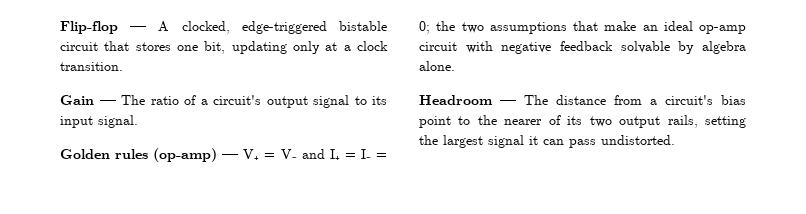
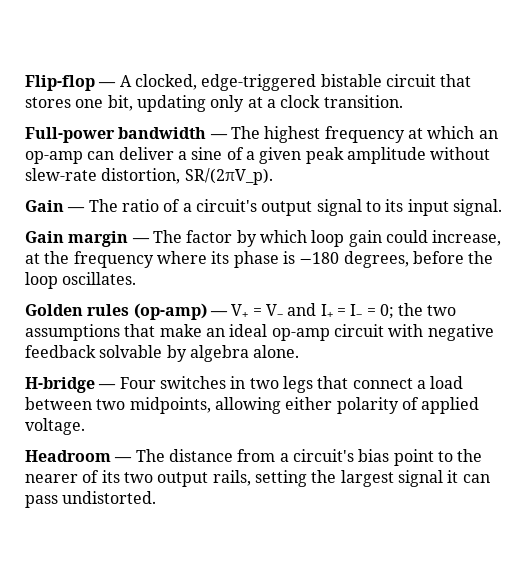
(123, 66) none -> [25,126,498,143] [25,147,491,164] [25,168,273,185] // Full-power bandwidth — The highest frequency at which an op-amp can deliver a sine of a given peak amplitude without slew-rate distortion, SR/(2πV_p).
(138, 121) none -> [25,230,502,247] [25,251,494,268] [25,272,137,289] // Gain margin — The factor by which loop gain could increase, at the frequency where its phase is −180 degrees, before the loop oscillates.
(455, 66) none -> [25,376,464,393] [25,397,480,414] [25,418,85,435] // H-bridge — Four switches in two legs that connect a load between two midpoints, allowing either polarity of applied voltage.

